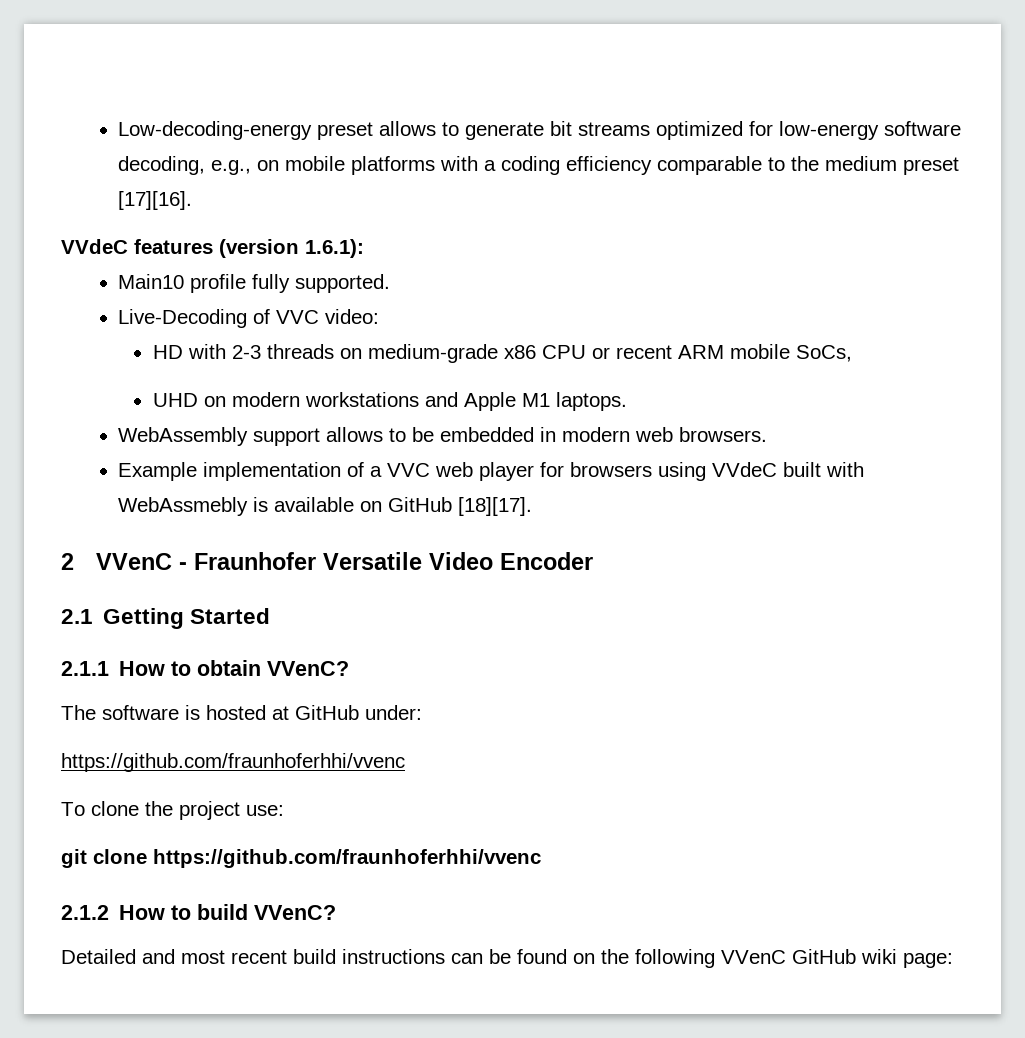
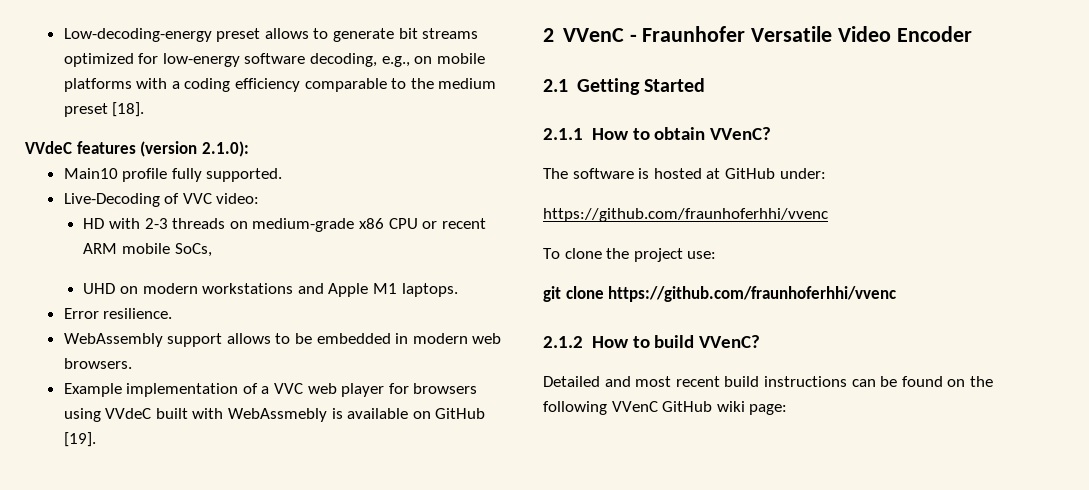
[118,191,193,210] [17][16]. -> [112,102,145,117] [18].
[305,239,364,258] 1.6.1): -> [201,141,249,157] 2.1.0):
(627, 401) none -> [63,308,173,319] // Error resilience.
[458,497,533,516] [18][17]. -> [63,432,96,447] [19].

